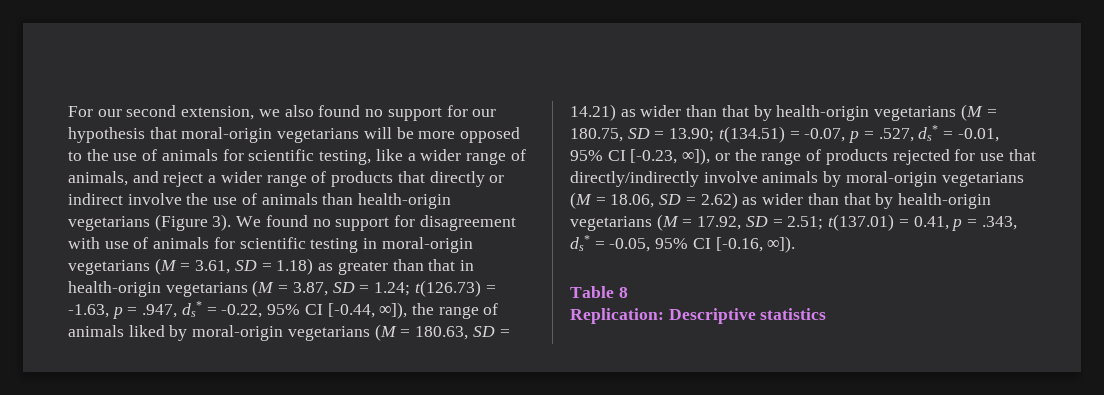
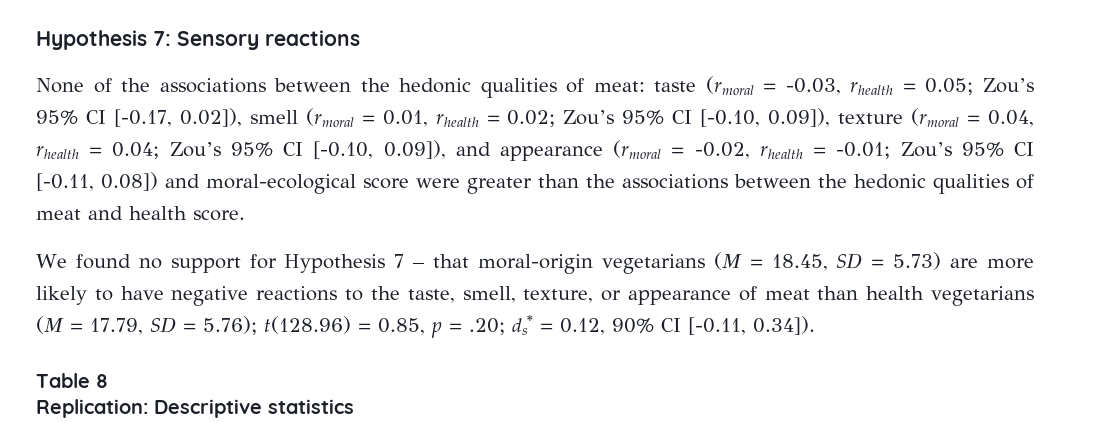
[68,105,497,121] [68,127,521,143] [68,149,526,165] [68,171,505,187] [68,193,452,209] [68,214,232,231] For our second extension, we also found no support for our hypothesis that moral-origin vegetarians will be more opposed to the use of animals for scientific testing, like a wider range of animals, and reject a wider range of products that directly or indirect involve the use of animals than health-origin vegetarians (Figure 3). -> [36,30,360,50] [36,76,1034,98] [36,108,1034,127] [36,140,1034,161] [36,172,1034,194] [36,206,245,221] Hypothesis 7: Sensory reactions // None of the associations between the hedonic qualities of meat: taste (rmoral = -0.03, rhealth = 0.05; Zou’s 95% CI [-0.17, 0.02]), smell (rmoral = 0.01, rhealth = 0.02; Zou’s 95% CI [-0.10, 0.09]), texture (rmoral = 0.04, rhealth = 0.04; Zou’s 95% CI [-0.10, 0.09]), and appearance (rmoral = -0.02, rhealth = -0.01; Zou’s 95% CI [-0.11, 0.08]) and moral-ecological score were greater than the associations between the hedonic qualities of meat and health score. //
[419,215,516,231] [68,237,473,253] [68,258,474,275] [68,280,496,297] [68,301,499,319] [68,324,510,341] [570,104,997,121] [570,125,999,143] [570,148,1036,165] [570,171,1024,187] [570,192,991,209] [570,214,1017,231] [570,235,796,253] disagreement with use of animals for scientific testing in moral-origin vegetarians (M = 3.61, SD = 1.18) as greater than that in health-origin vegetarians (M = 3.87, SD = 1.24; t(126.73) = -1.63, p = .947, ds* = -0.22, 95% CI [-0.44, ∞]), the range of animals liked by moral-origin vegetarians (M = 180.63, SD = 14.21) as wider than that by health-origin vegetarians (M = 180.75, SD = 13.90; t(134.51) = -0.07, p = .527, ds* = -0.01, 95% CI [-0.23, ∞]), or the range of products rejected for use that directly/indirectly involve animals by moral-origin vegetarians (M = 18.06, SD = 2.62) as wider than that by health-origin vegetarians (M = 17.92, SD = 2.51; t(137.01) = 0.41, p = .343, ds* = -0.05, 95% CI [-0.16, ∞]). -> [284,252,1035,274] [36,286,1034,306] [36,315,815,338] Hypothesis 7 – that moral-origin vegetarians (M = 18.45, SD = 5.73) are more likely to have negative reactions to the taste, smell, texture, or appearance of meat than health vegetarians (M = 17.79, SD = 5.76); t(128.96) = 0.85, p = .20; ds* = 0.12, 90% CI [-0.11, 0.34]).

